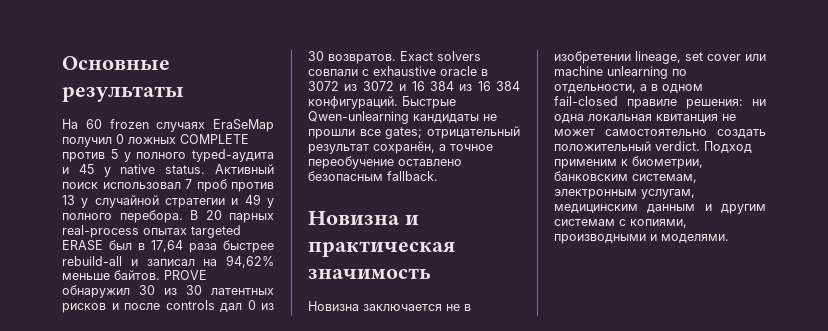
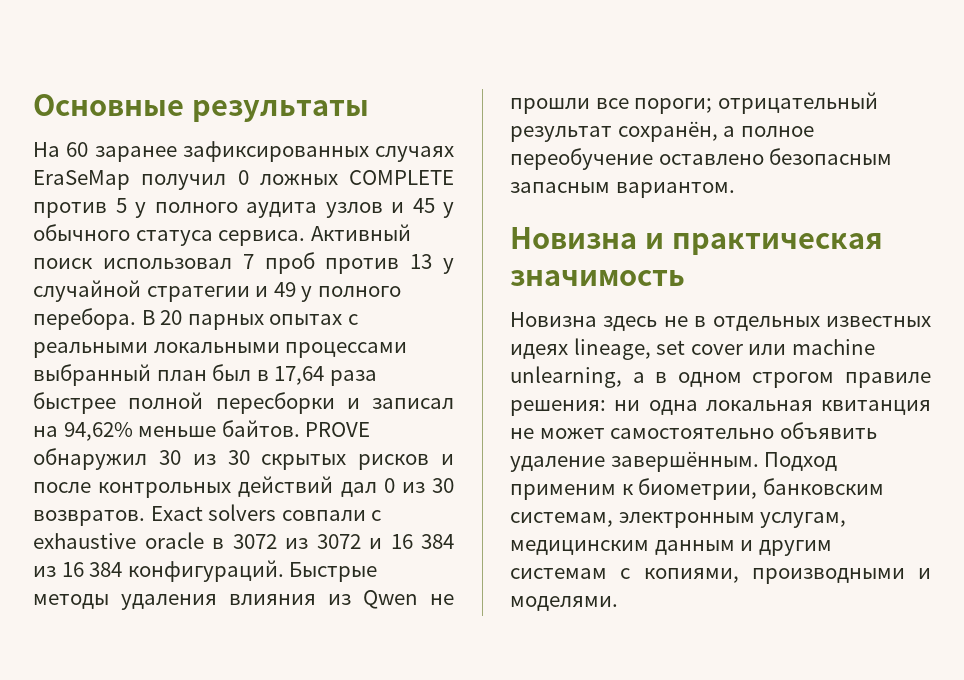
[109,119,149,129] frozen -> [94,141,369,162] заранее зафиксированных
[192,149,274,162] typed-аудита -> [246,202,383,218] аудита узлов
[120,164,206,174] native status. -> [33,224,306,246] обычного статуса сервиса.
[62,225,241,238] [62,240,103,251] real-process опытах targeted ERASE -> [269,314,358,325] [33,342,408,358] [33,364,207,386] опытах с реальными локальными процессами выбранный план
[62,256,122,266] rebuild-all -> [128,392,335,414] полной пересборки
[211,288,274,295] латентных -> [261,454,347,470] скрытых
[165,300,215,310] controls -> [98,476,334,498] контрольных действий
[308,111,479,124] Qwen-unlearning кандидаты -> [33,590,418,610] методы удаления влияния из Qwen
[385,127,423,139] gates; -> [634,98,713,114] пороги;
[450,144,493,151] точное -> [740,126,814,137] полное
[387,171,438,181] fallback. -> [510,182,735,198] запасным вариантом.
[363,304,442,311] заключается -> [603,316,658,331] здесь
[554,51,631,64] изобретении -> [712,316,931,331] [510,344,568,359] отдельных известных идеях
[607,66,687,79] [554,84,636,93] unlearning по отдельности, -> [510,366,622,388] unlearning,
[554,96,618,106] fail-closed -> [752,372,835,388] строгом
[717,129,766,138] [554,141,700,151] создать положительный verdict. -> [779,422,877,439] [510,451,759,472] объявить удаление завершённым.

